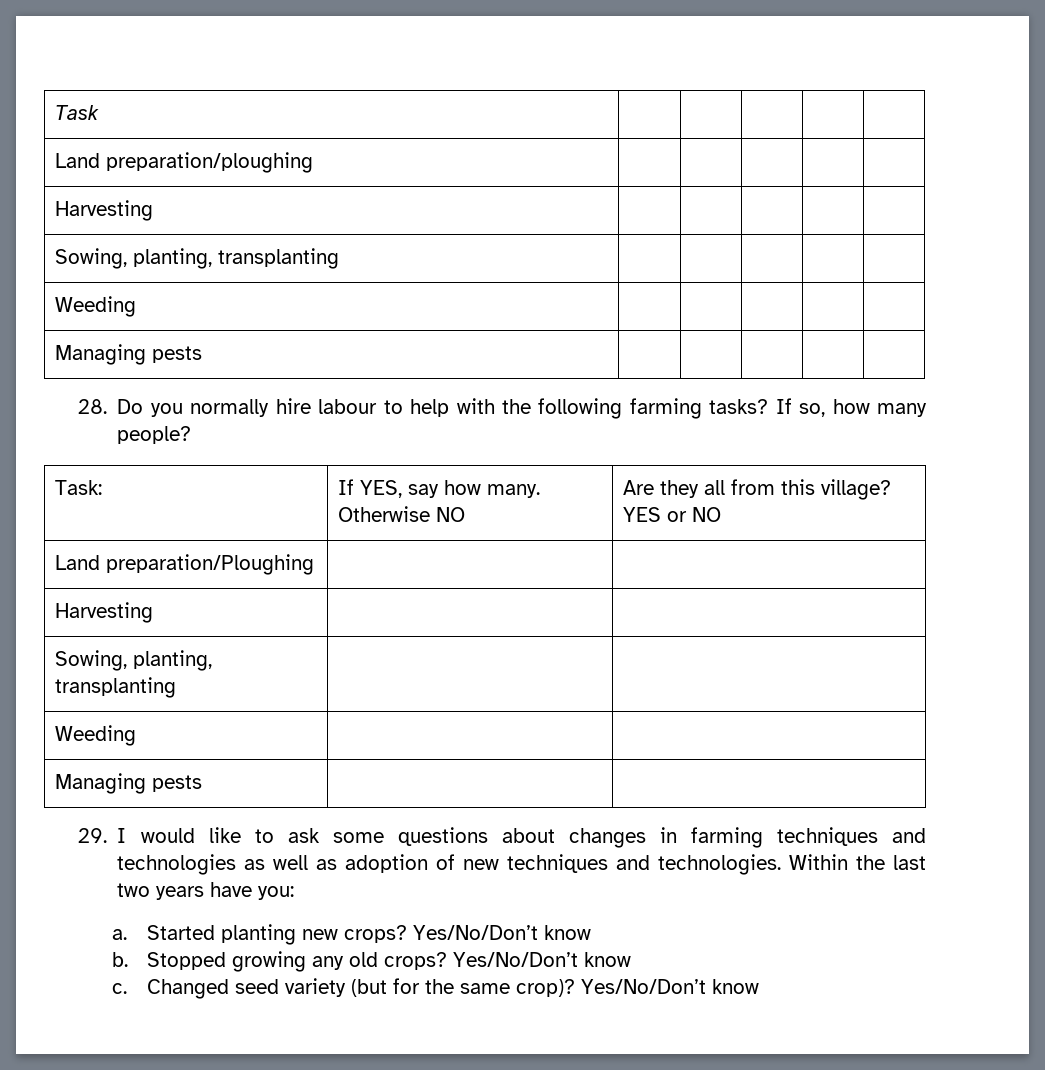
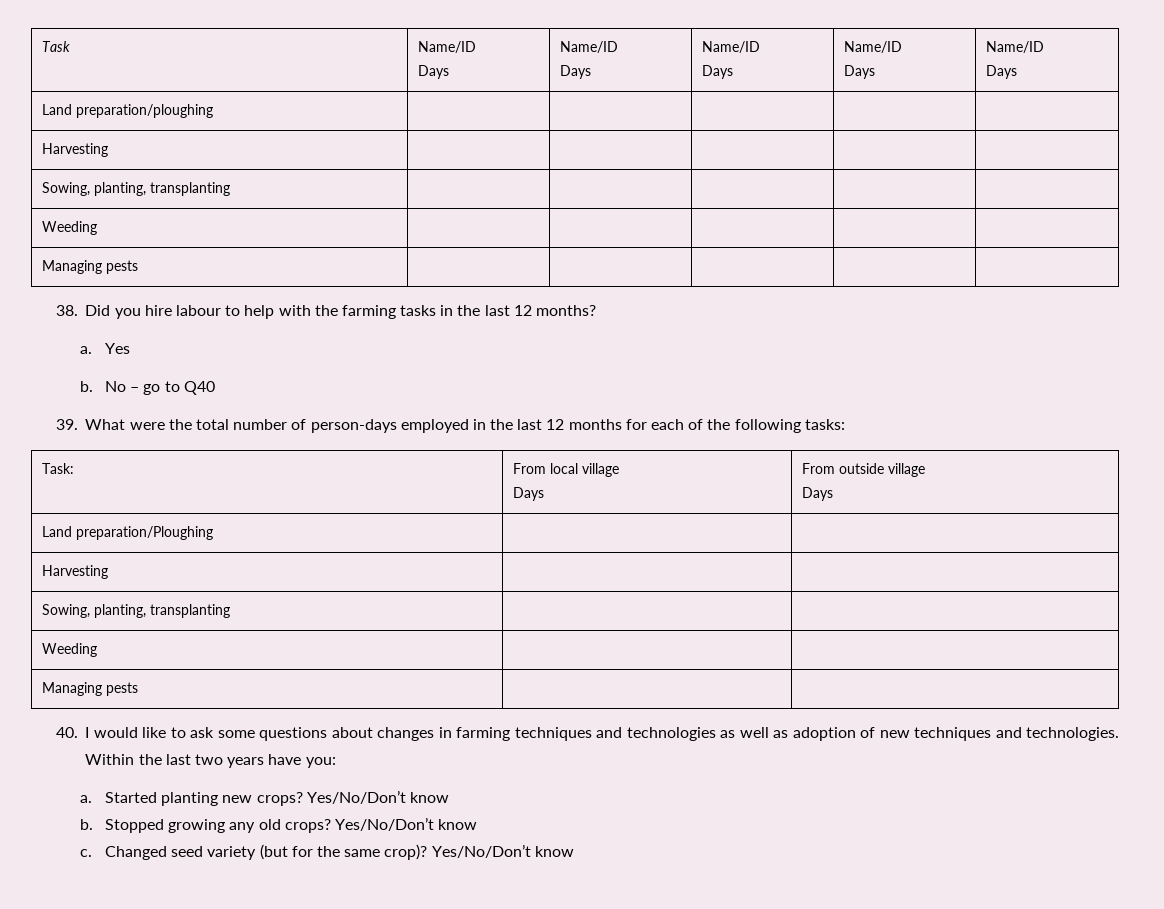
(100, 112) | | | | -> [417,41,476,53] [417,65,449,79] [559,41,618,53] [559,65,591,79] [701,41,760,53] [701,65,733,79] [843,41,902,53] [843,65,875,79] [985,41,1044,53] [985,65,1017,79] Name/ID // Days | Name/ID // Days | Name/ID // Days | Name/ID // Days | Name/ID // Days
[78,399,270,417] 28. Do you normally -> [55,305,141,319] 38. Did you
[538,398,928,419] [117,426,192,444] [55,480,103,495] [338,479,541,498] [338,506,466,522] [623,479,892,500] [623,507,722,522] following farming tasks? If so, how many people? // Task: | If YES, say how many. Otherwise NO | Are they all from this village? YES or NO -> [341,305,597,319] [80,343,131,354] [80,381,215,395] [55,419,845,433] [41,463,74,474] [512,463,619,477] [512,487,544,501] [801,463,925,477] [801,487,833,501] farming tasks in the last 12 months? // a. Yes // b. No – go to Q40 // 39. What were the total number of person-days employed in the last 12 months for each of the following tasks: // Task: | From local village // Days | From outside village // Days
[78,828,108,843] 29. -> [55,727,78,738] 40.

